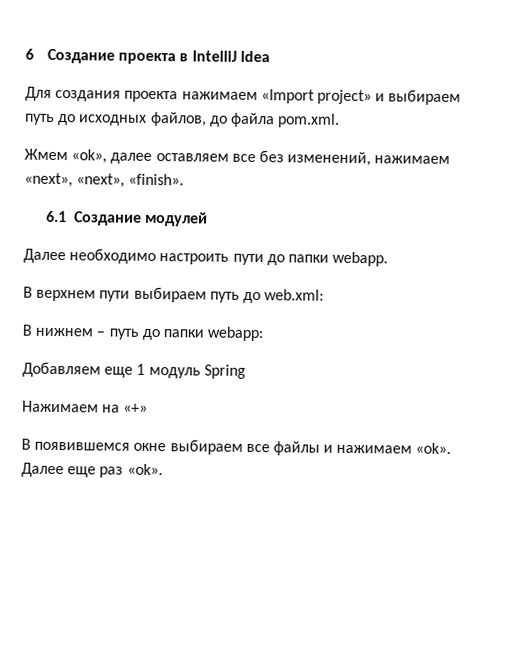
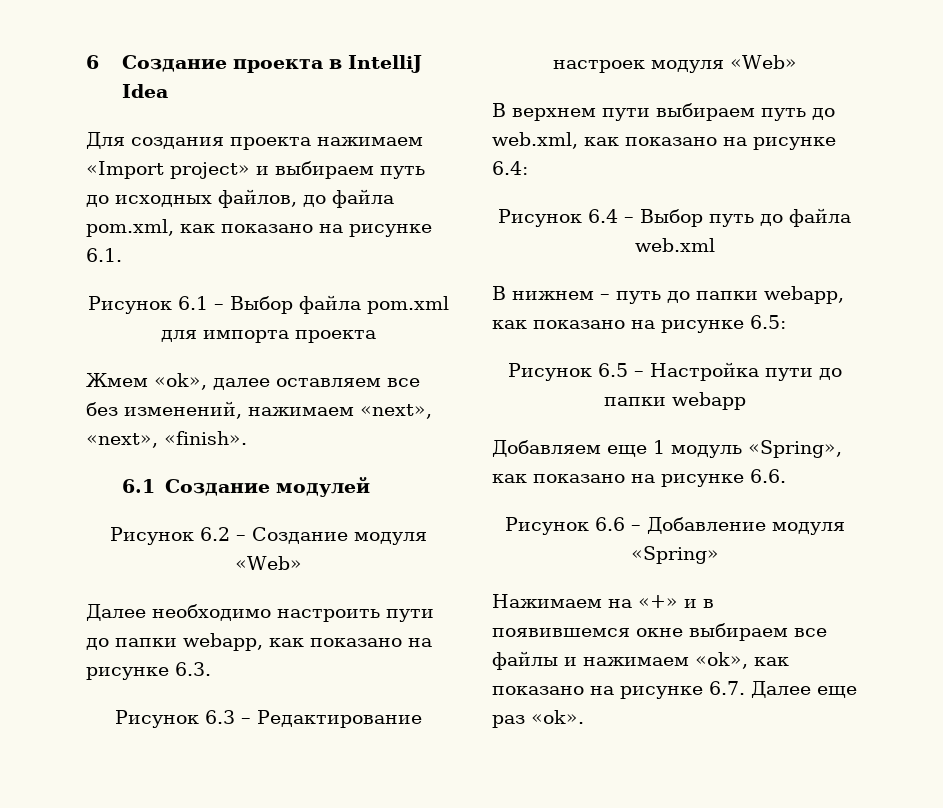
[277,113,341,128] pom.xml. -> [86,219,432,237] [86,248,122,262] [88,295,449,314] [161,330,376,343] pom.xml, как показано на рисунке 6.1. // Рисунок 6.1 – Выбор файла pom.xml для импорта проекта
(208, 219) none -> [110,527,427,545] [235,556,303,570] // Рисунок 6.2 – Создание модуля «Web»
[332,251,389,267] webapp. -> [183,633,432,651] [86,662,211,680] [115,710,422,728] [552,55,797,73] webapp, как показано на рисунке 6.3. // Рисунок 6.3 – Редактирование настроек модуля «Web»
[264,289,325,301] web.xml: -> [492,132,836,150] [492,161,528,175] [498,208,851,227] [634,238,715,252] web.xml, как показано на рисунке 6.4: // Рисунок 6.4 – Выбор путь до файла web.xml
[207,326,264,342] [22,361,246,379] webapp: // Добавляем еще 1 модуль Spring -> [764,286,844,304] [492,315,786,333] [507,362,842,381] [603,392,746,410] [492,440,842,458] [492,469,786,487] [504,517,845,535] [630,546,719,564] webapp, как показано на рисунке 6.5: // Рисунок 6.5 – Настройка пути до папки webapp // Добавляем еще 1 модуль «Spring», как показано на рисунке 6.6. // Рисунок 6.6 – Добавление модуля «Spring»
[21,438,31,450] // В -> [684,599,714,608] и в
[415,442,452,455] «ok». -> [695,652,789,669] [492,681,745,699] «ok», как показано на рисунке 6.7.

